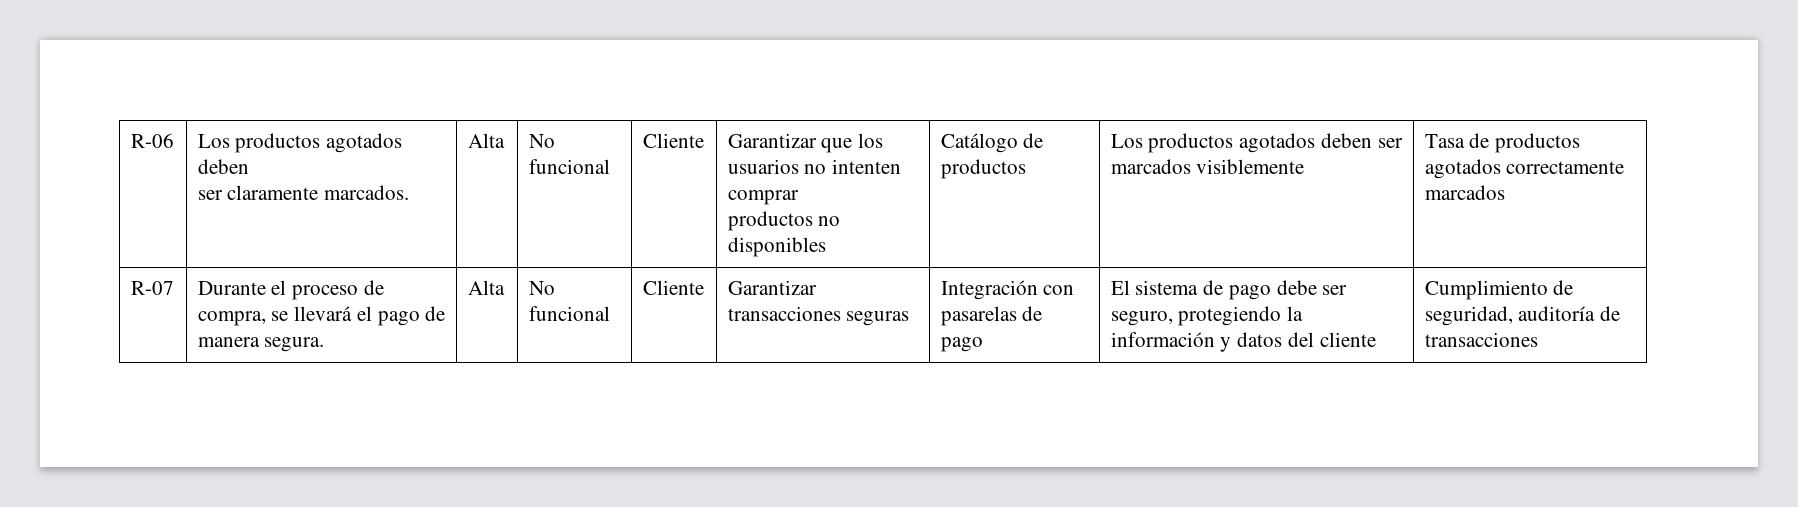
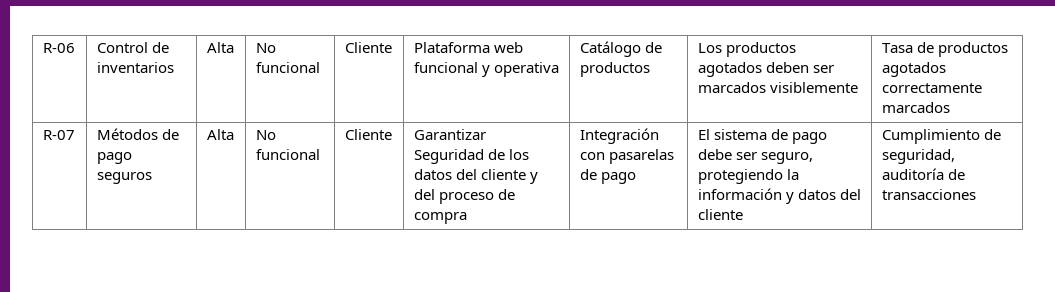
[197,133,403,153] [197,159,249,174] [197,185,410,200] [467,133,505,148] [528,134,555,148] [528,159,610,174] [642,133,704,148] [727,133,884,153] [727,159,902,174] [727,190,799,205] [727,211,841,231] [727,237,826,257] Los productos agotados deben // ser claramente marcados. | Alta | No funcional | Cliente | Garantizar que los usuarios no intenten comprar // productos no disponibles -> [96,42,169,53] [96,62,174,73] [206,42,234,53] [255,43,276,53] [255,62,320,73] [344,42,392,53] [413,42,523,53] [413,62,559,77] Control de inventarios | Alta | No funcional | Cliente | Plataforma web funcional y operativa
[197,280,384,300] [197,306,446,326] [197,337,325,352] [467,280,505,295] [528,281,555,295] [528,306,610,321] [642,280,704,295] [727,280,817,295] [727,306,910,326] Durante el proceso de compra, se llevará el pago de manera segura. | Alta | No funcional | Cliente | Garantizar transacciones seguras -> [96,128,179,140] [96,152,132,164] [96,172,152,184] [206,129,234,140] [255,130,276,140] [255,149,320,160] [344,129,392,140] [413,129,486,140] [413,149,529,164] [413,169,538,184] [413,189,515,204] [413,212,467,224] Métodos de pago seguros | Alta | No funcional | Cliente | Garantizar Seguridad de los datos del cliente y del proceso de compra

